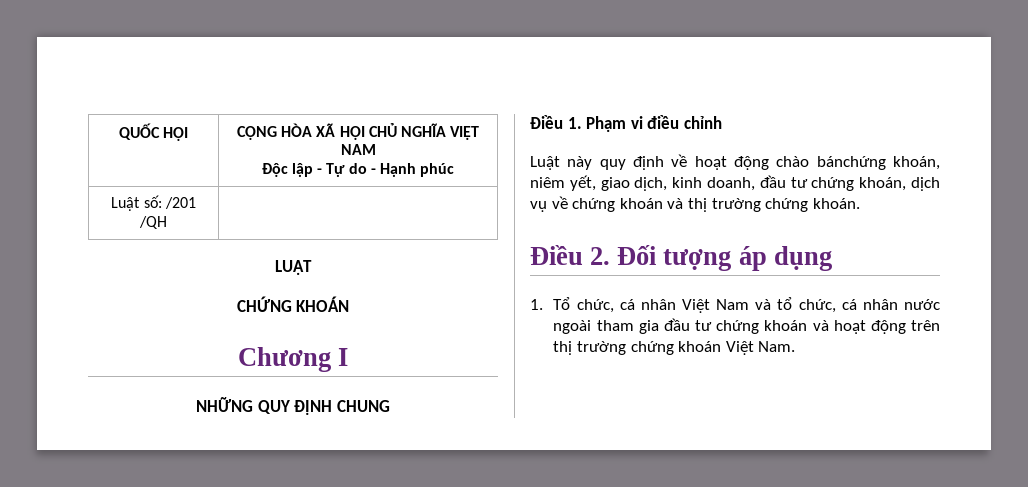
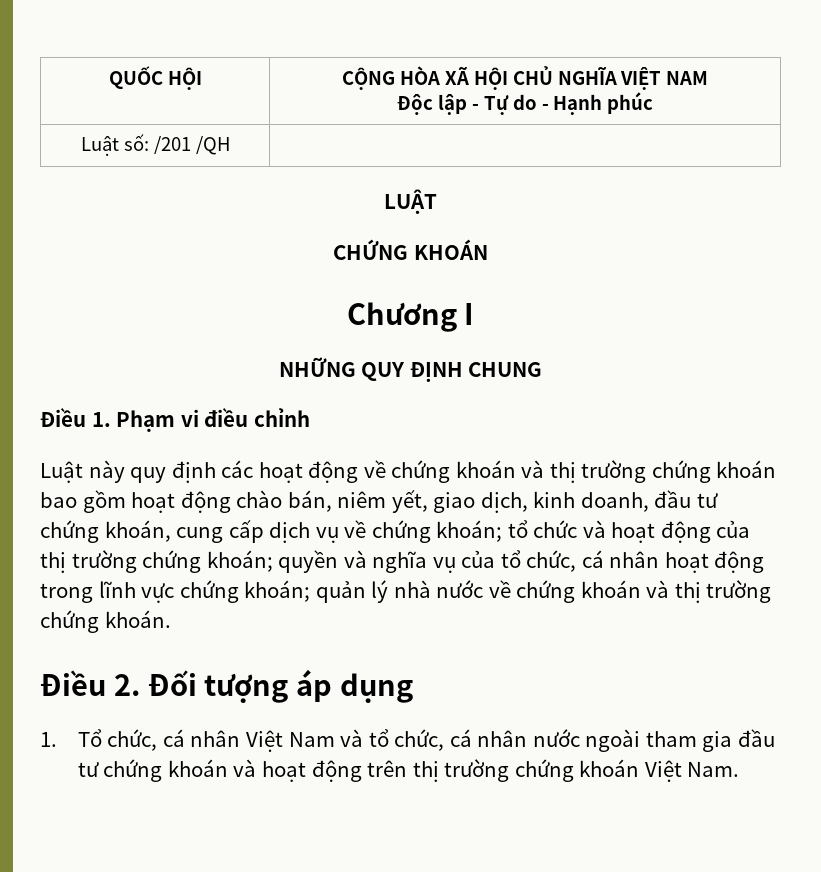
[671,154,688,167] về -> [221,460,777,483] [40,490,126,513] các hoạt động về chứng khoán và thị trường chứng khoán bao gồm
[816,156,940,170] bánchứng khoán, -> [287,490,332,512] bán,
(907, 184) none -> [176,519,264,543] cung cấp
(616, 205) none -> [436,520,751,543] [40,550,765,573] [40,580,576,603] khoán; tổ chức và hoạt động của thị trường chứng khoán; quyền và nghĩa vụ của tổ chức, cá nhân hoạt động trong lĩnh vực chứng khoán; quản lý nhà nước về chứng

